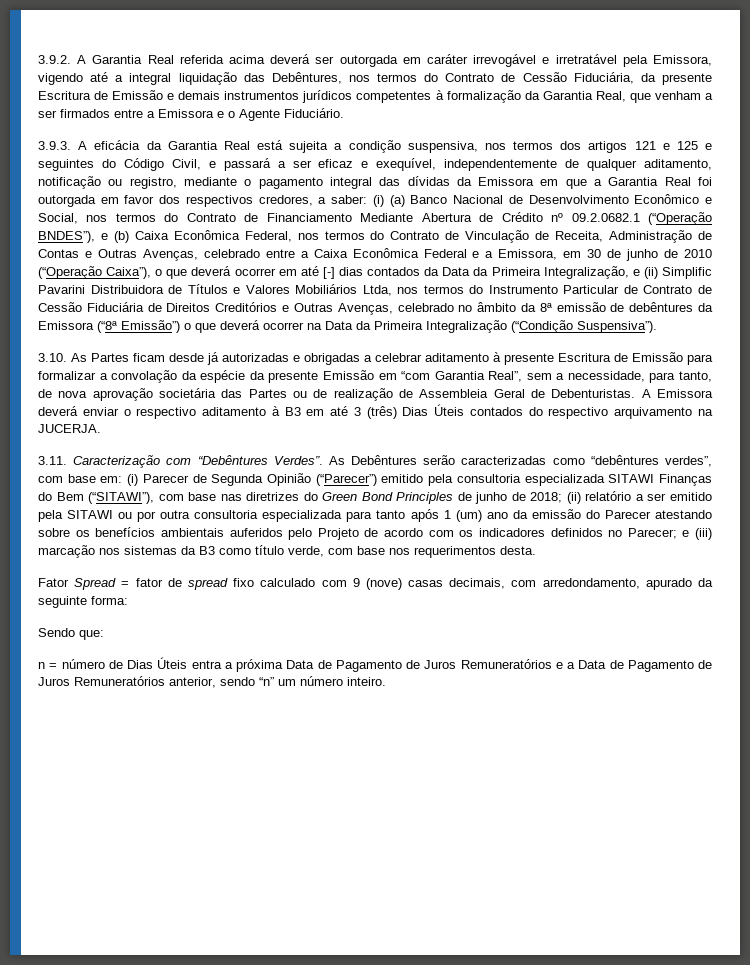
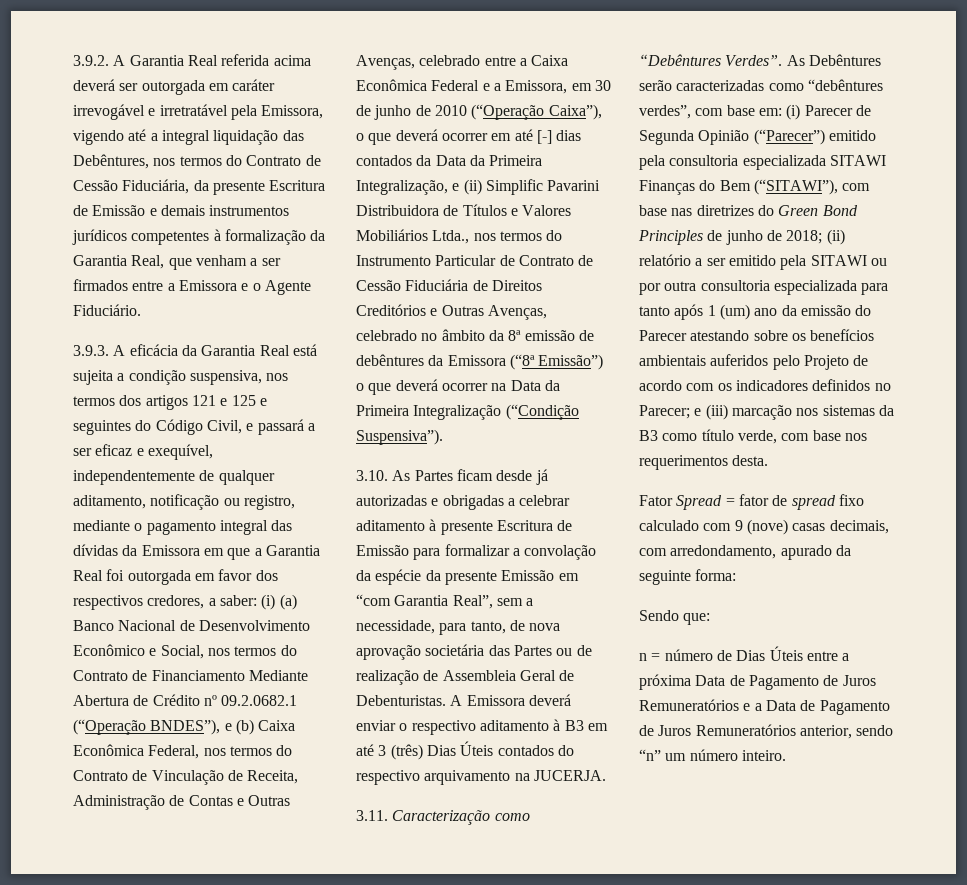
[362,285,392,296] Ltda, -> [432,230,470,244] Ltda.,
[166,458,192,465] com -> [494,813,530,821] como
[191,660,222,669] entra -> [806,651,838,661] entre

